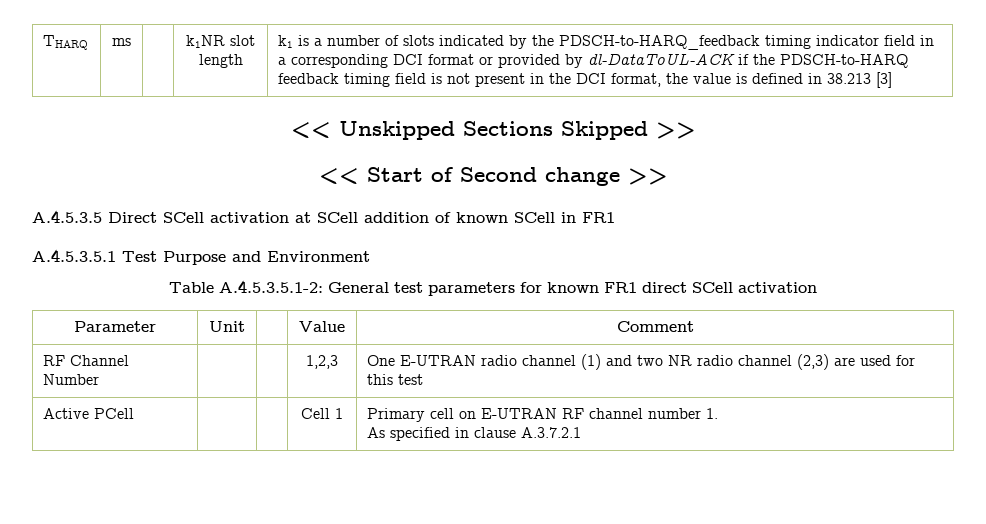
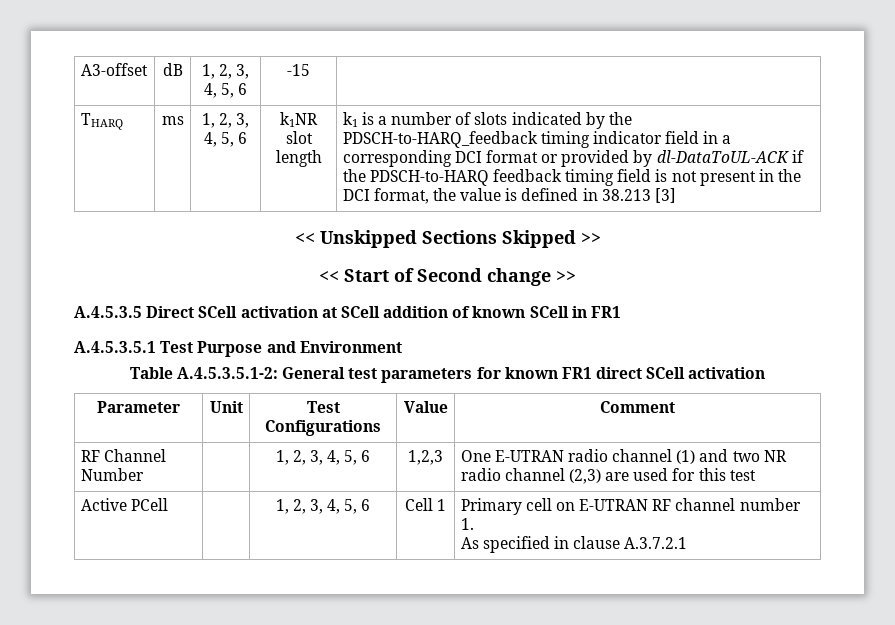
[43,35,89,50] [112,38,131,46] THARQ | ms | -> [80,63,148,76] [162,63,183,76] [201,64,250,79] [203,83,248,98] [287,64,310,76] [80,113,123,130] [161,116,184,125] [201,113,250,128] [203,132,248,147] A3-offset | dB | 1, 2, 3, 4, 5, 6 | -15 | // THARQ | ms | 1, 2, 3, 4, 5, 6
(245, 326) none -> [306,401,340,413] [265,420,381,436] Test Configurations
(100, 379) none -> [275,450,371,465] 1, 2, 3, 4, 5, 6
(135, 413) none -> [275,499,371,514] 1, 2, 3, 4, 5, 6

